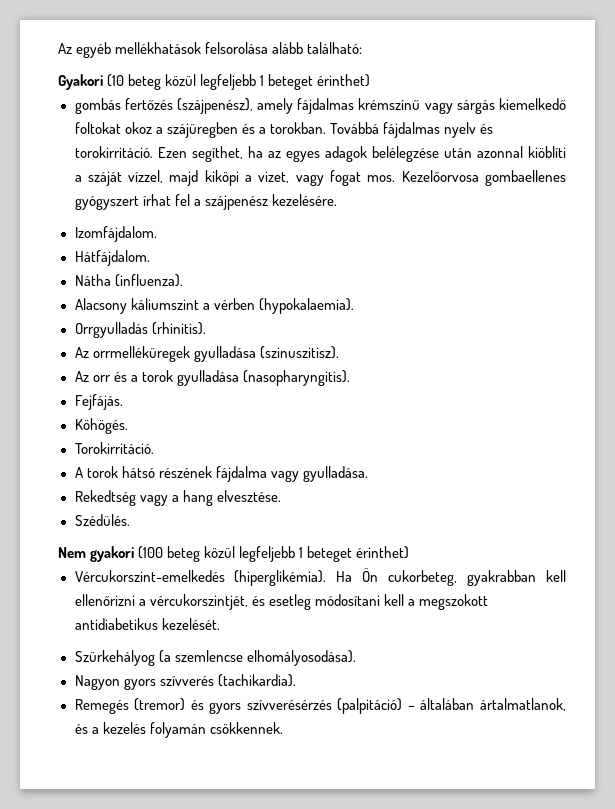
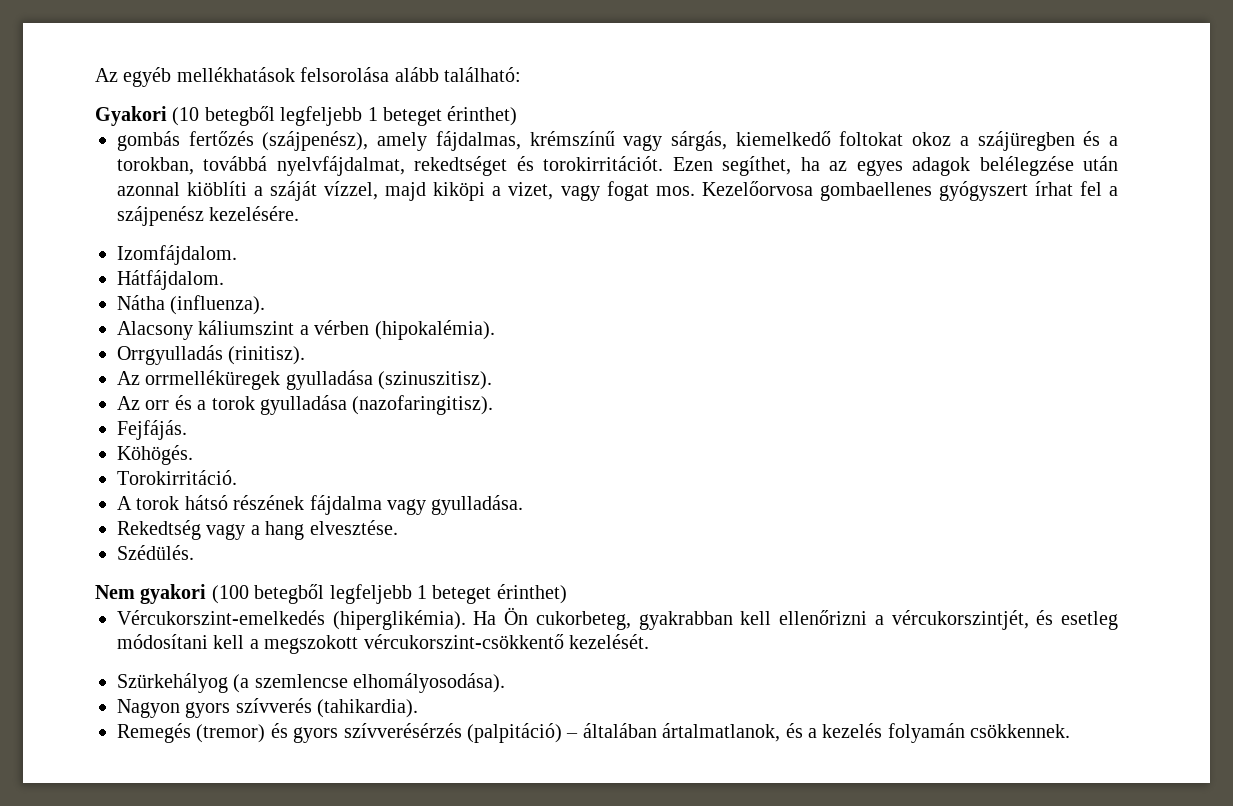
[128,74,197,90] beteg közül -> [204,106,275,126] betegből
[297,98,355,114] fájdalmas -> [435,131,521,151] fájdalmas,
[456,100,495,114] sárgás -> [671,131,727,151] sárgás,
[269,122,493,138] [74,146,153,158] torokban. Továbbá fájdalmas nyelv és torokirritáció. -> [117,156,664,176] torokban, továbbá nyelvfájdalmat, rekedtséget és torokirritációt.
[258,298,354,314] (hypokalaemia). -> [374,320,495,340] (hipokalémia).
[151,322,206,335] (rhinitis). -> [228,346,306,365] (rinitisz).
[242,370,350,386] (nasopharyngitis). -> [352,395,494,415] (nazofaringitisz).
[167,546,236,562] beteg közül -> [254,584,325,604] betegből
[74,618,158,630] antidiabetikus -> [363,634,564,649] vércukorszint-csökkentő
[217,674,296,687] (tachikardia). -> [317,699,419,718] (tahikardia).

